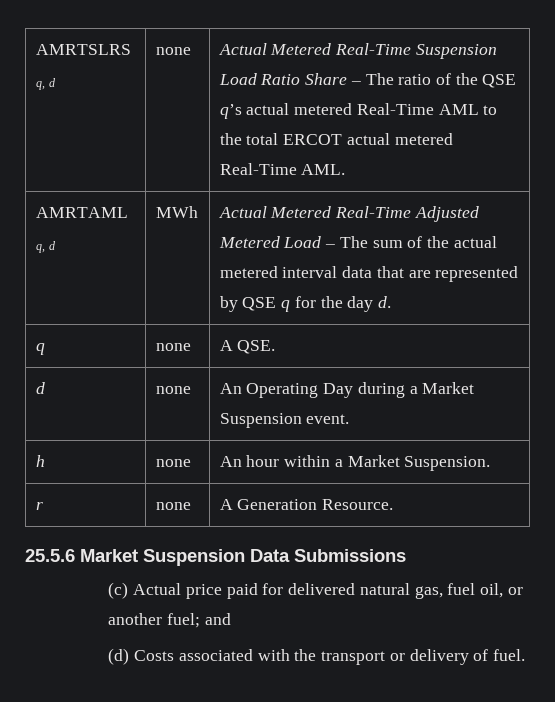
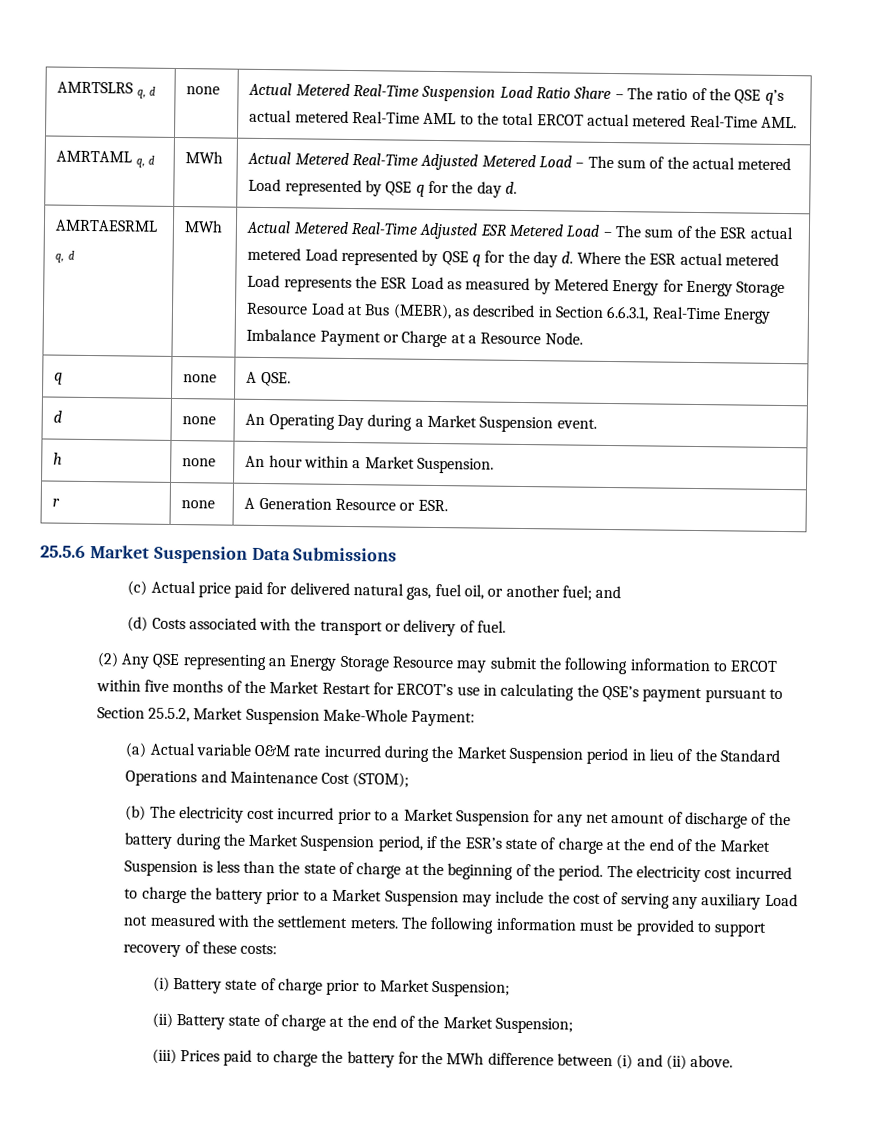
[282,266,519,282] [219,296,392,312] interval data that are represented by QSE q for the day d. -> [248,178,517,198] [55,219,159,232] [55,250,75,263] [184,220,224,233] [246,220,793,240] [247,247,779,268] [247,274,786,298] [246,302,771,324] [246,328,583,348] Load represented by QSE q for the day d. // AMRTAESRML q, d | MWh | Actual Metered Real-Time Adjusted ESR Metered Load – The sum of the ESR actual metered Load represented by QSE q for the day d. Where the ESR actual metered Load represents the ESR Load as measured by Metered Energy for Energy Storage Resource Load at Bus (MEBR), as described in Section 6.6.3.1, Real-Time Energy Imbalance Payment or Charge at a Resource Node.
[322,499,394,510] Resource. -> [335,498,448,512] Resource or ESR.
(525, 655) none -> [96,652,778,675] [95,679,783,703] [96,707,476,727] [125,742,780,765] [125,770,410,788] [125,805,791,829] [124,832,770,854] [124,860,792,883] [124,886,798,910] [123,913,767,937] [123,941,278,958] [152,976,511,997] [151,1012,574,1034] [151,1048,734,1070] // (2) Any QSE representing an Energy Storage Resource may submit the following information to ERCOT within five months of the Market Restart for ERCOT’s use in calculating the QSE’s payment pursuant to Section 25.5.2, Market Suspension Make-Whole Payment: // (a) Actual variable O&M rate incurred during the Market Suspension period in lieu of the Standard Operations and Maintenance Cost (STOM); // (b) The electricity cost incurred prior to a Market Suspension for any net amount of discharge of the battery during the Market Suspension period, if the ESR’s state of charge at the end of the Market Suspension is less than the state of charge at the beginning of the period. The electricity cost incurred to charge the battery prior to a Market Suspension may include the cost of serving any auxiliary Load not measured with the settlement meters. The following information must be provided to support recovery of these costs: // (i) Battery state of charge prior to Market Suspension; // (ii) Battery state of charge at the end of the Market Suspension; // (iii) Prices paid to charge the battery for the MWh difference between (i) and (ii) above.

